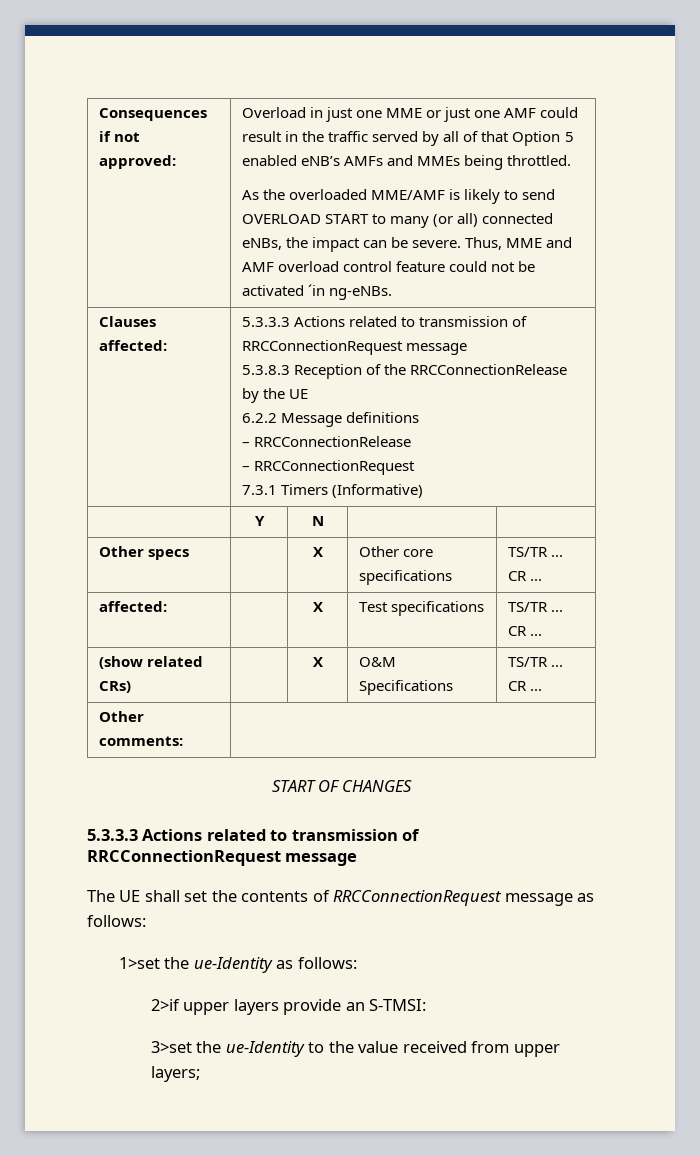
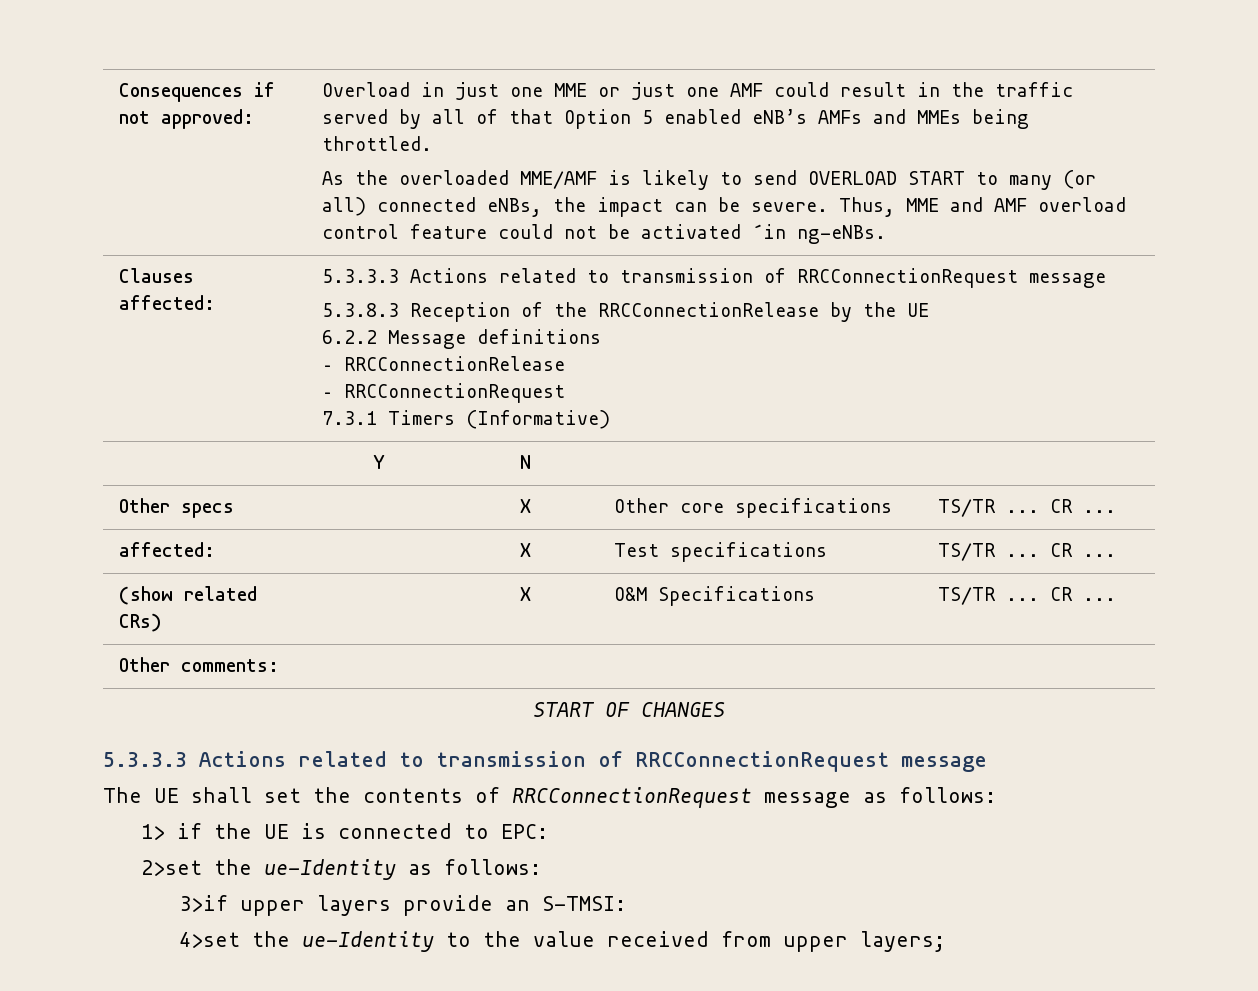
[119,957,161,969] 1>set -> [140,823,548,840] [140,860,202,876] 1> if the UE is connected to EPC: // 2>set
[151,999,181,1011] 2>if -> [178,895,228,912] 3>if
[151,1041,193,1053] 3>set -> [178,932,240,948] 4>set

